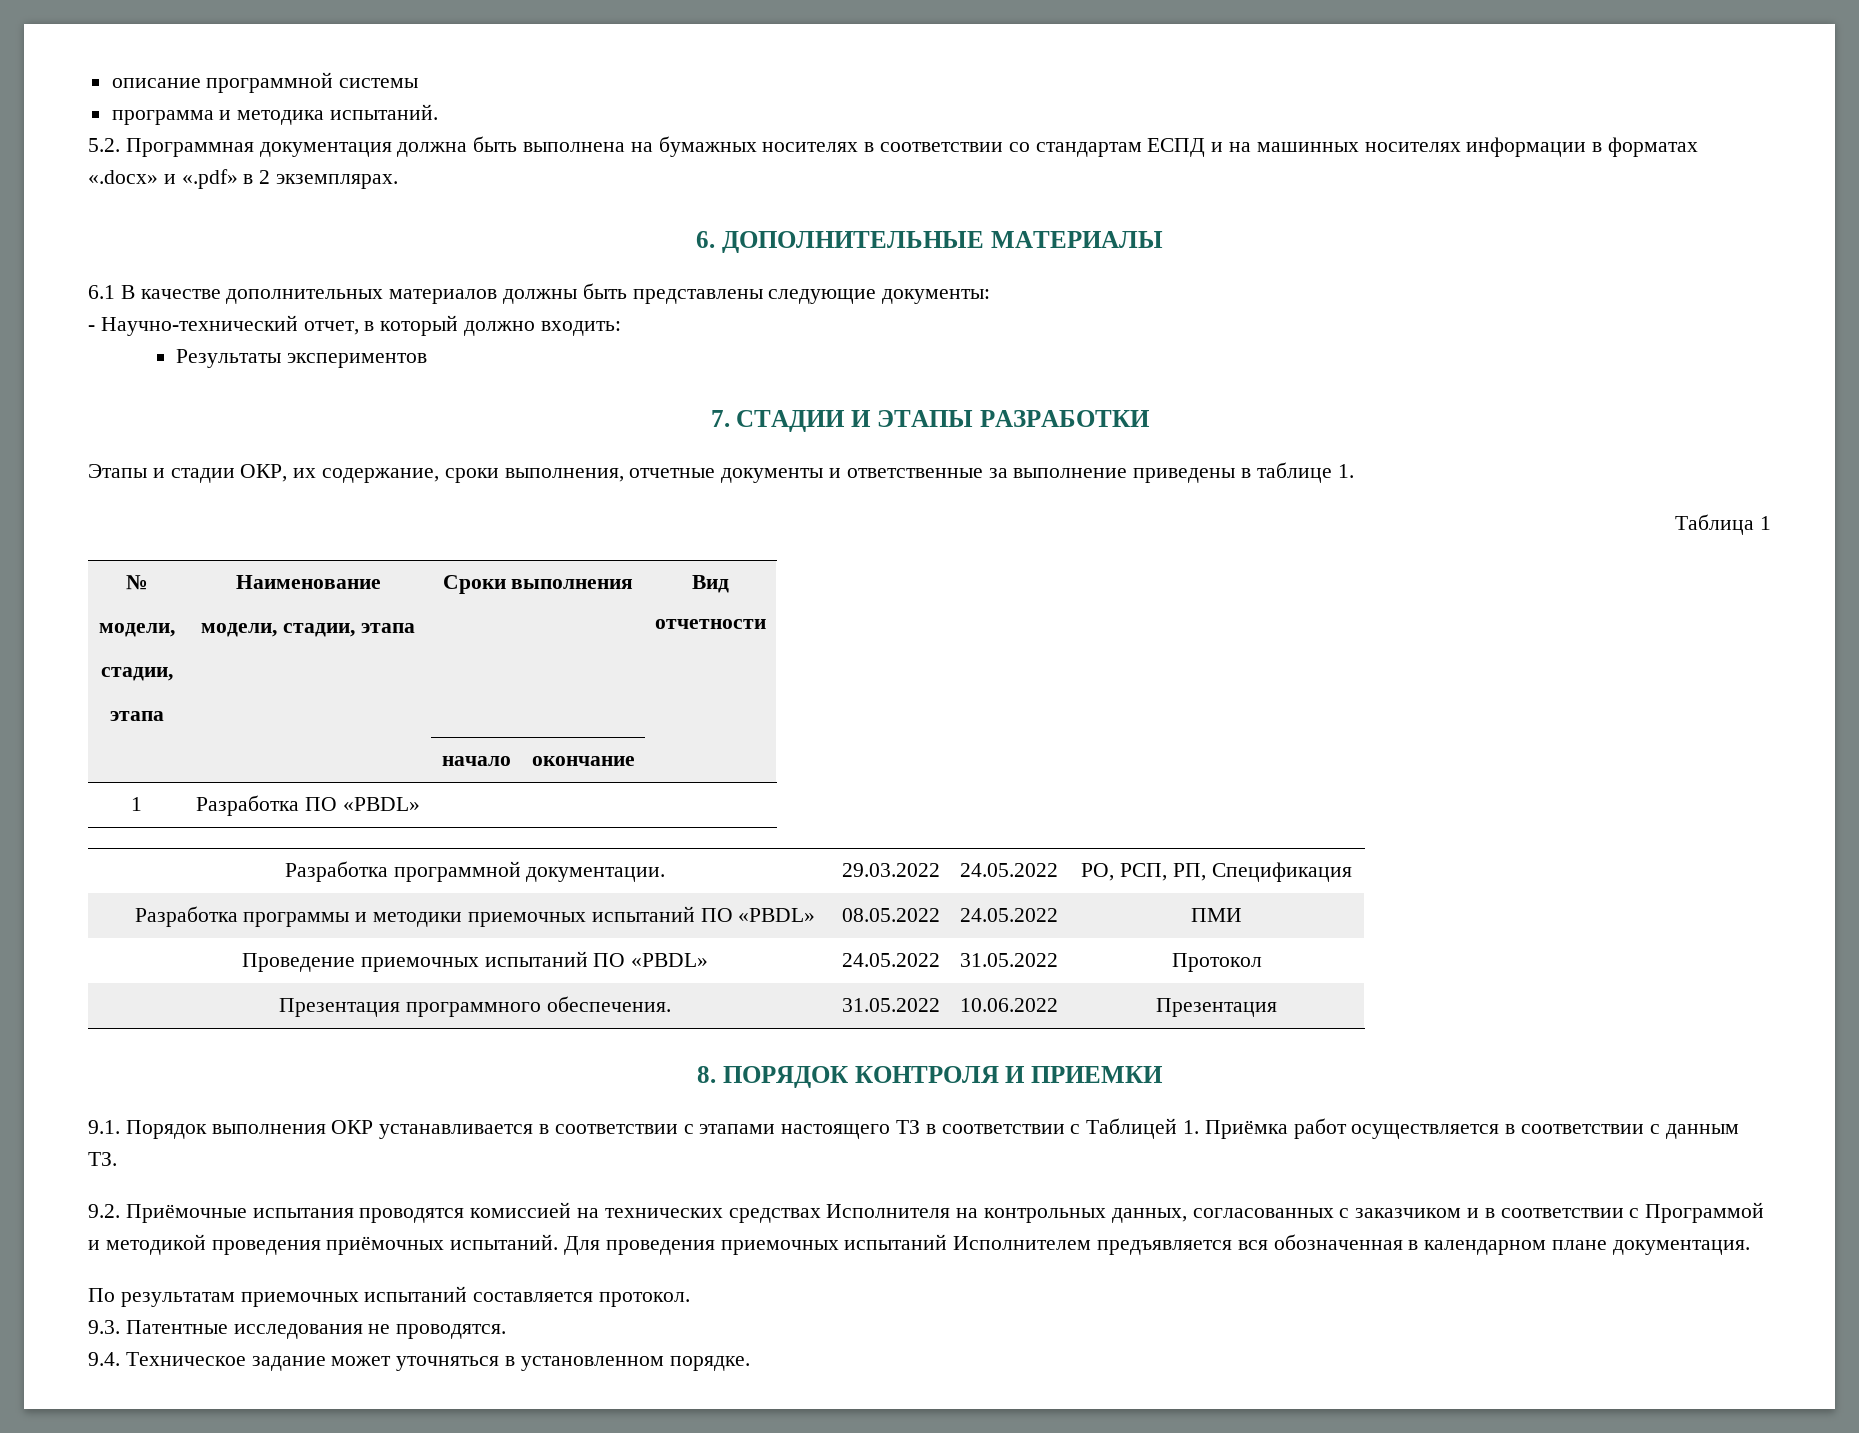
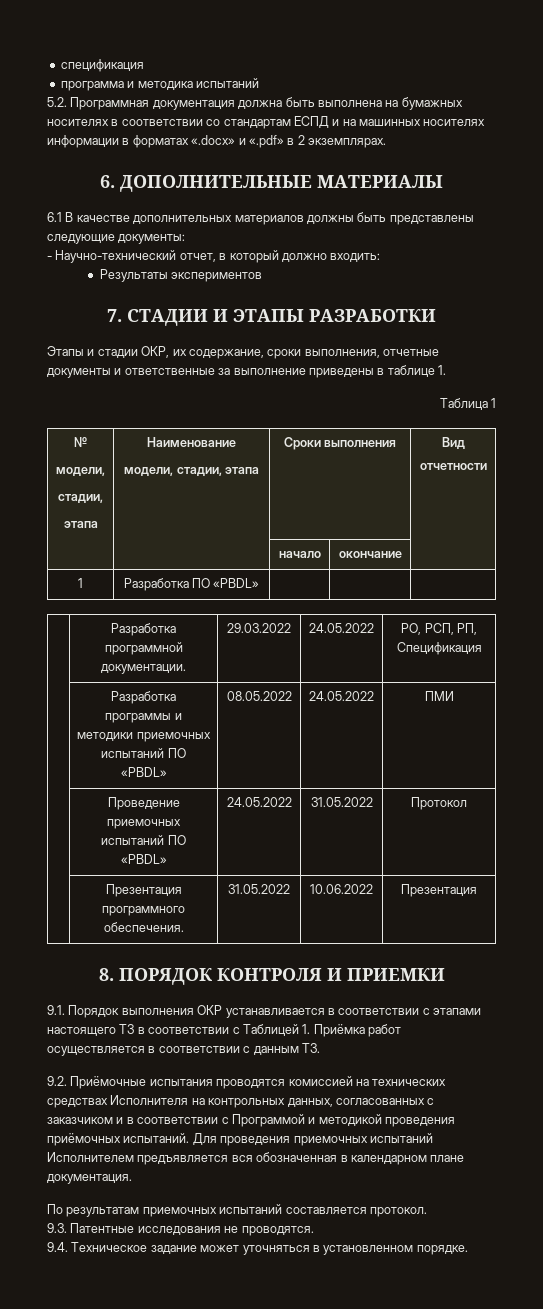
[111,72,419,93] описание программной системы -> [60,59,144,72] спецификация
[330,104,439,120] испытаний. -> [195,78,259,88] испытаний

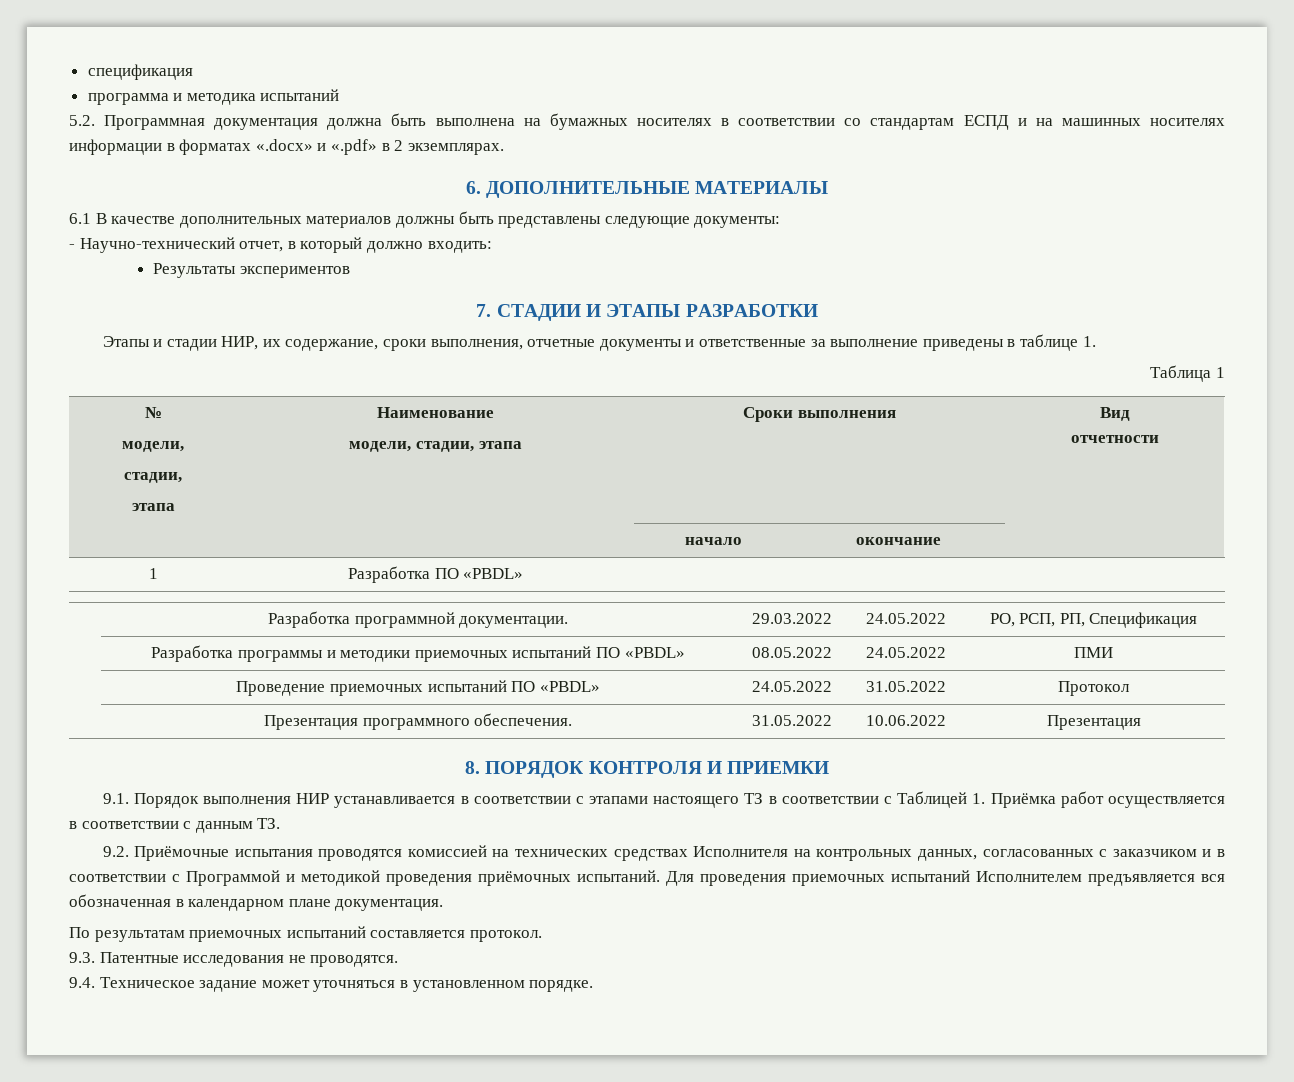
[141,346,170,358] ОКР, -> [221,336,259,350] НИР,
[197,1005,223,1015] ОКР -> [296,793,330,804] НИР

